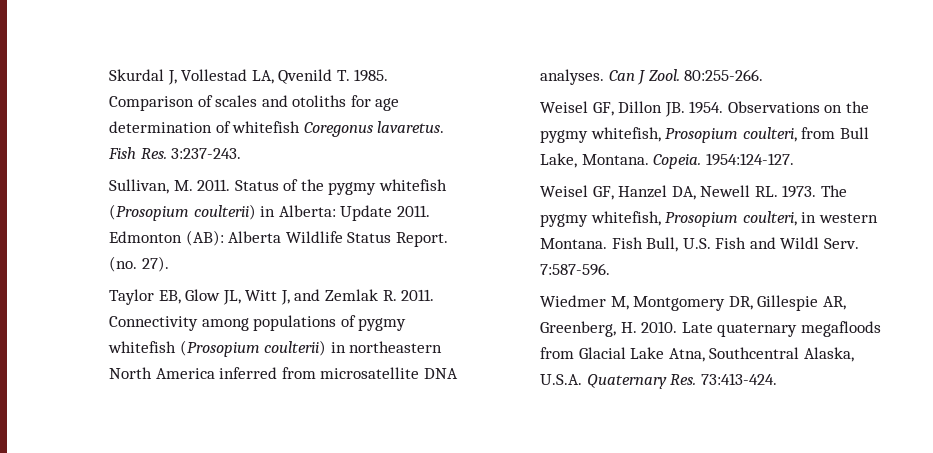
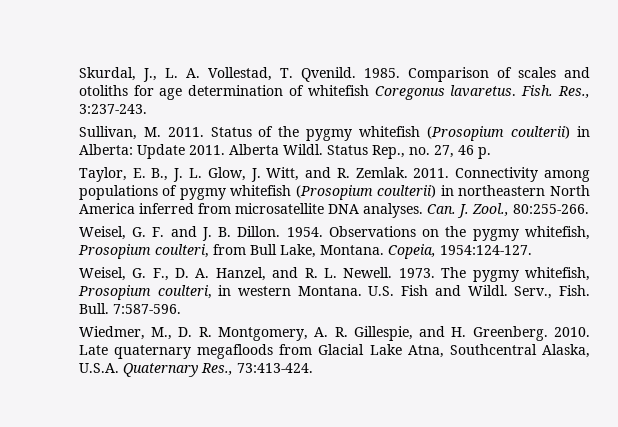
[108,69,350,85] Skurdal J, Vollestad LA, Qvenild T. -> [78,67,356,82] Skurdal, J., L. A. Vollestad, T. Qvenild.
[107,147,167,159] Fish Res. -> [521,85,591,99] Fish. Res.,
[108,230,448,247] [108,256,169,272] [108,289,397,305] Edmonton (AB): Alberta Wildlife Status Report. (no. 27). // Taylor EB, Glow JL, Witt J, and Zemlak R. -> [228,144,491,159] [78,167,408,182] Alberta Wildl. Status Rep., no. 27, 46 p. // Taylor, E. B., J. L. Glow, J. Witt, and R. Zemlak.
[608,69,764,85] [539,101,685,117] Can J Zool. 80:255-266. // Weisel GF, Dillon JB. -> [426,203,589,218] [78,226,281,241] Can. J. Zool., 80:255-266. // Weisel, G. F. and J. B. Dillon.
[653,154,702,169] Copeia. -> [387,244,436,259] Copeia,
[539,185,778,200] Weisel GF, Hanzel DA, Newell RL. -> [78,267,393,281] Weisel, G. F., D. A. Hanzel, and R. L. Newell.
[611,237,679,252] Fish Bull, -> (362, 291) none
[780,237,860,249] [539,263,610,276] [539,295,846,311] [539,321,637,337] Wildl Serv. 7:587-596. // Wiedmer M, Montgomery DR, Gillespie AR, Greenberg, H. -> [467,285,590,299] [78,303,181,314] [78,326,548,341] Wildl. Serv., Fish. Bull. 7:587-596. // Wiedmer, M., D. R. Montgomery, A. R. Gillespie, and H. Greenberg.
[670,374,697,385] Res. -> [200,363,233,376] Res.,

